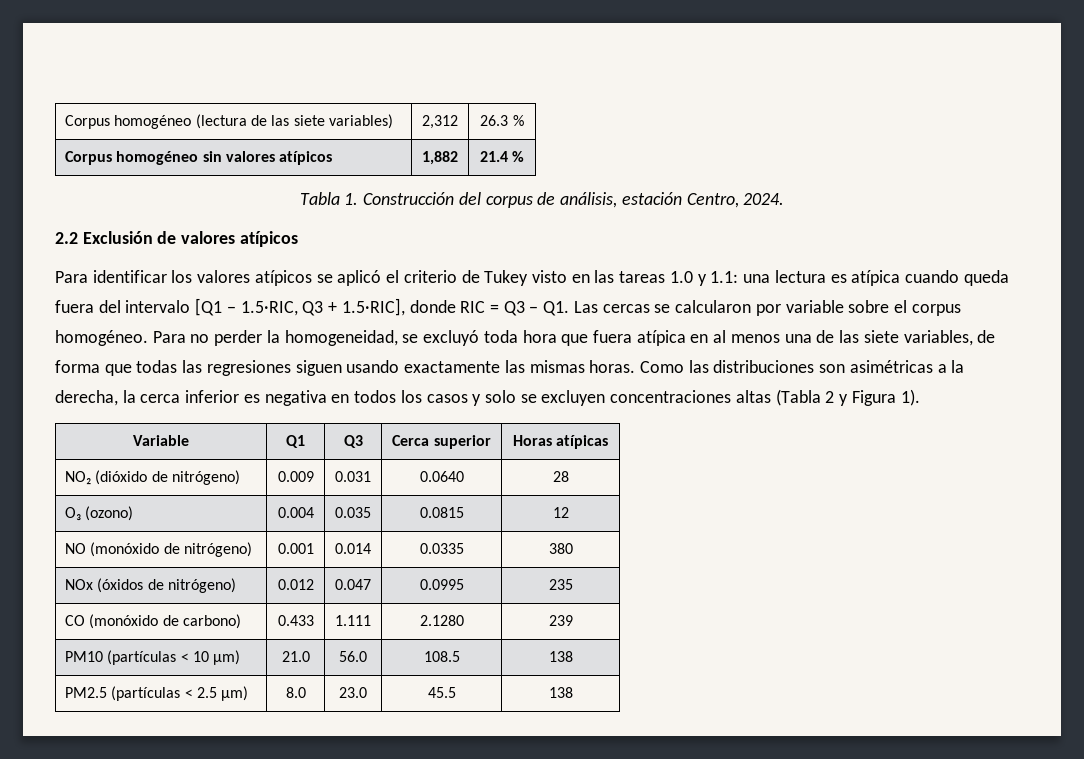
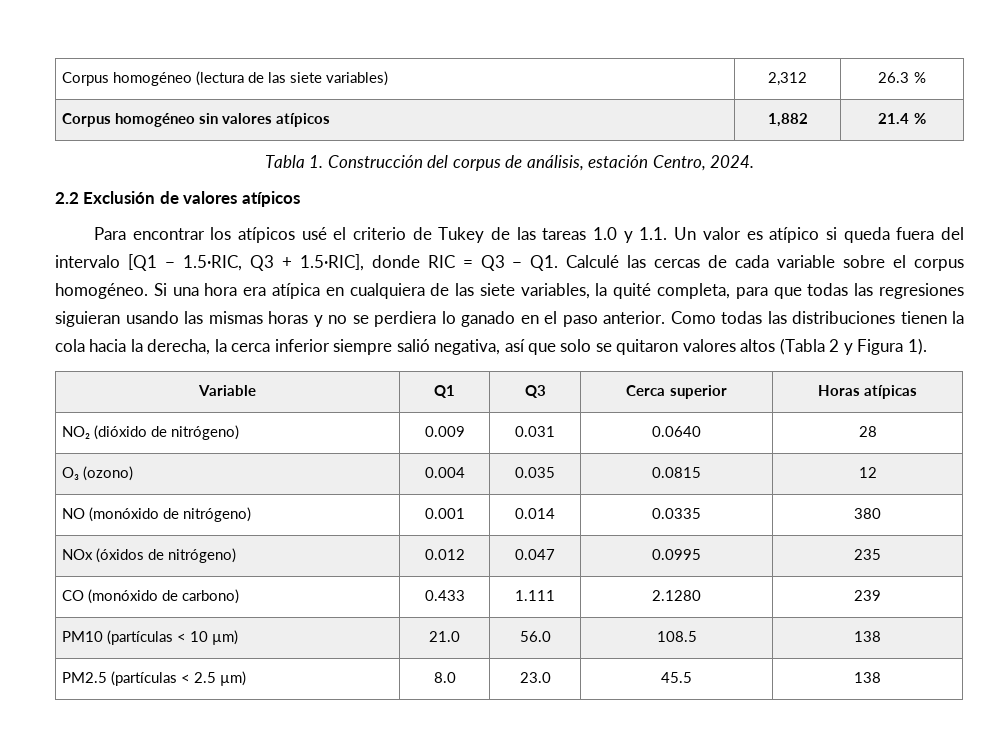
[92,270,382,286] identificar los valores atípicos se aplicó -> [132,227,327,243] encontrar los atípicos usé
[531,270,590,283] visto en -> [491,227,511,240] de
[710,270,959,286] 1.1: una lectura es atípica cuando -> [639,227,837,243] 1.1. Un valor es atípico si
[573,300,781,316] Las cercas se calcularon por -> [566,255,770,268] Calculé las cercas de cada
[152,330,996,346] [55,360,947,376] Para no perder la homogeneidad, se excluyó toda hora que fuera atípica en al menos una de las siete variables, de forma que todas las regresiones siguen usando exactamente las mismas horas. Como las distribuciones son asimétricas a -> [153,283,964,299] [55,311,964,327] [55,339,127,352] Si una hora era atípica en cualquiera de las siete variables, la quité completa, para que todas las regresiones siguieran usando las mismas horas y no se perdiera lo ganado en el paso anterior. Como todas las distribuciones tienen la cola hacia
[243,390,771,406] es negativa en todos los casos y solo se excluyen concentraciones altas -> [333,339,776,355] siempre salió negativa, así que solo se quitaron valores altos

